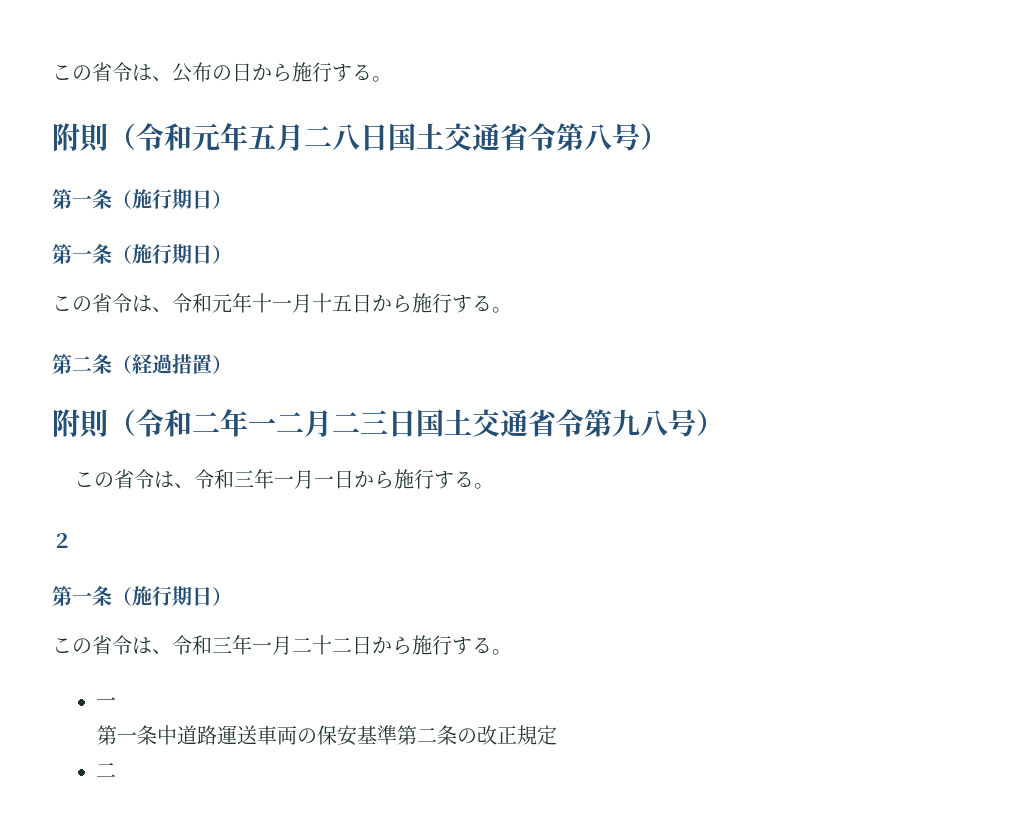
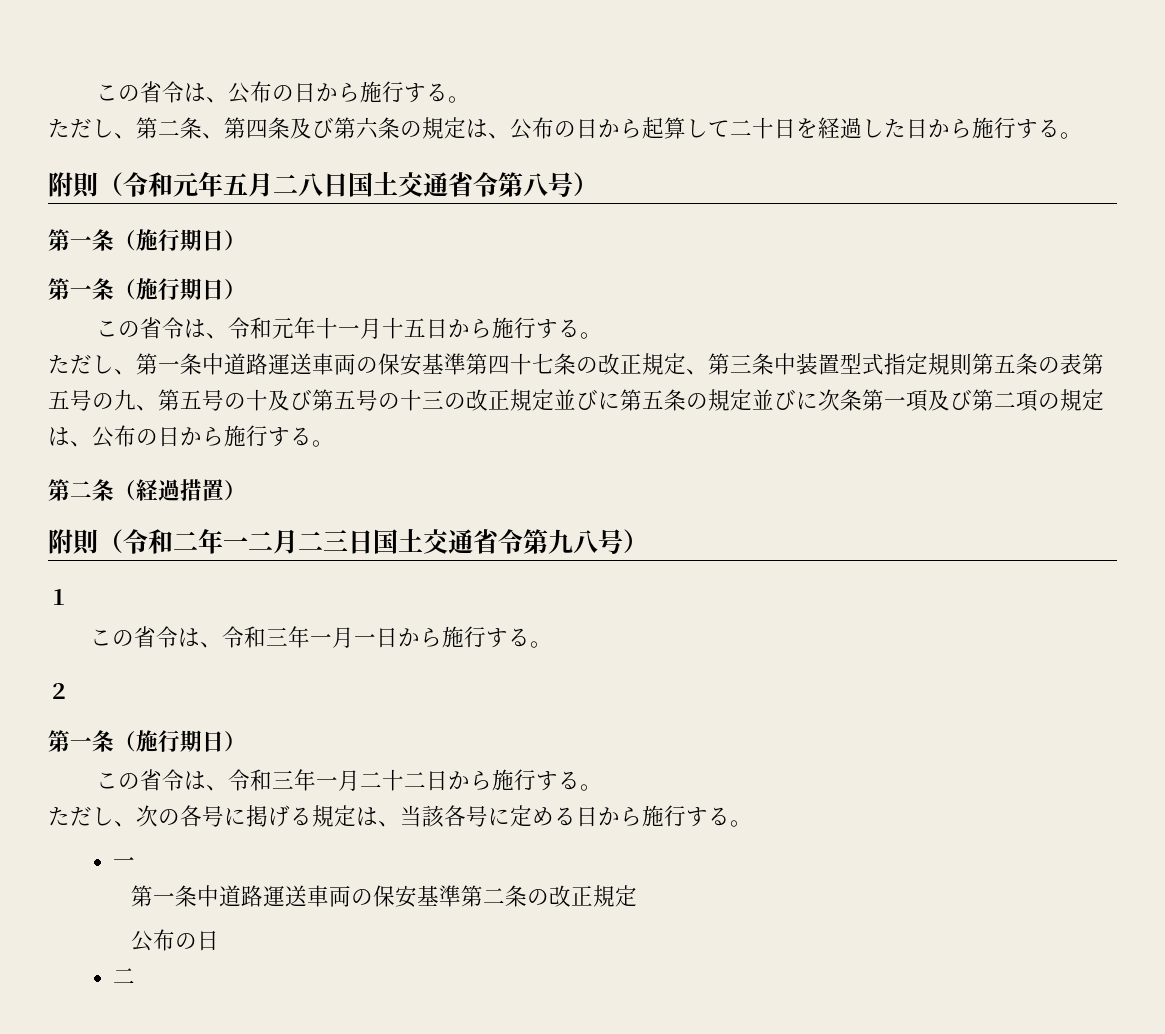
(392, 79) none -> [48,117,1082,140] // ただし、第二条、第四条及び第六条の規定は、公布の日から起算して二十日を経過した日から施行する。
(512, 310) none -> [48,353,1104,376] [48,389,1104,412] [48,425,334,448] // ただし、第一条中道路運送車両の保安基準第四十七条の改正規定、第三条中装置型式指定規則第五条の表第五号の九、第五号の十及び第五号の十三の改正規定並びに第五条の規定並びに次条第一項及び第二項の規定は、公布の日から施行する。
(724, 422) none -> [48,589,70,605] // １
(512, 652) none -> [48,805,752,828] // ただし、次の各号に掲げる規定は、当該各号に定める日から施行する。
(557, 735) none -> [130,929,219,952] // 公布の日

